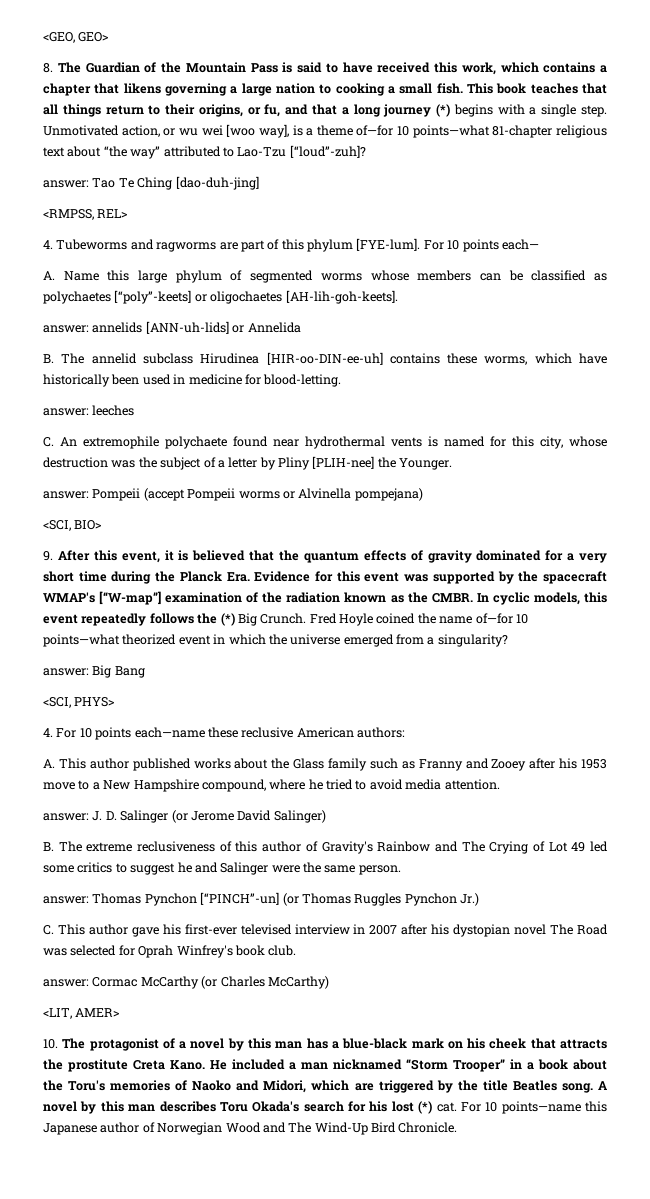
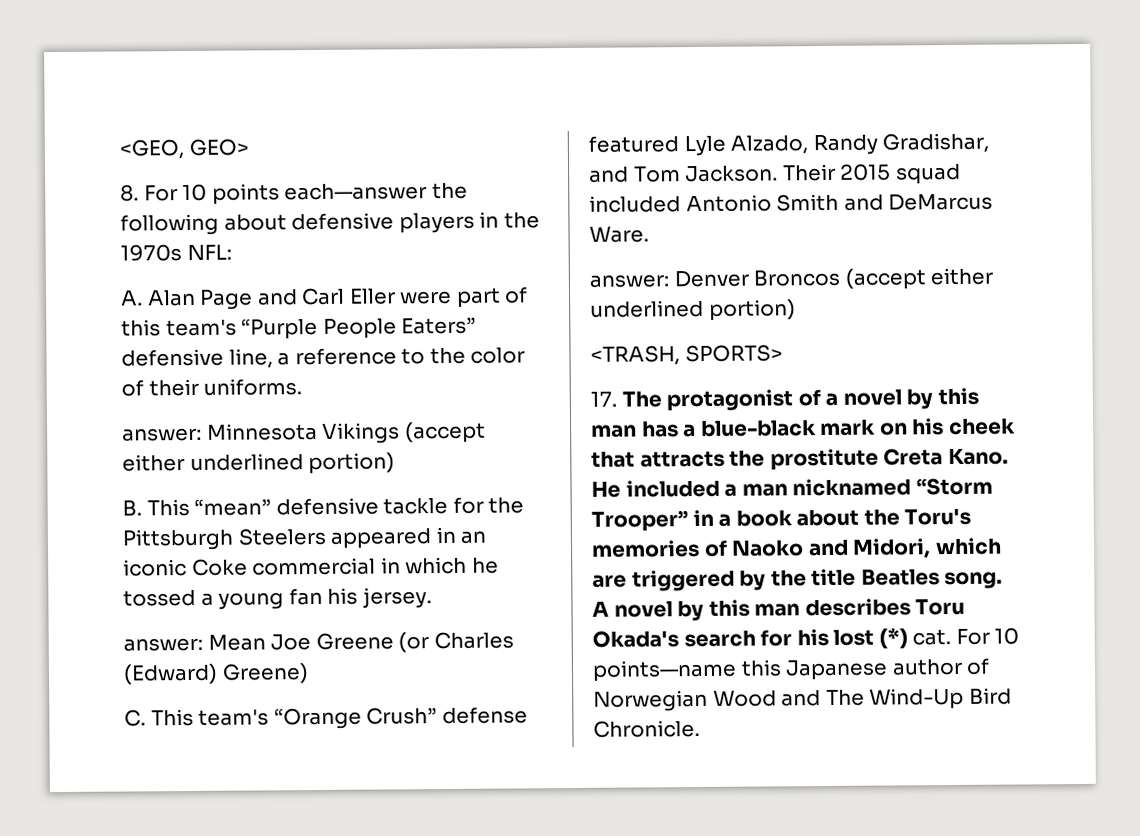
[57,62,607,75] [43,83,607,96] [43,104,607,117] [43,124,608,138] [43,145,366,159] [43,176,259,190] [43,209,128,220] [43,238,539,252] [43,270,607,283] [43,290,398,304] [43,321,301,334] [43,352,607,365] [43,374,342,387] [43,405,135,416] [43,436,607,449] [43,456,453,470] [43,488,423,501] [43,520,102,531] [43,550,607,563] [43,571,608,584] [43,591,608,605] [43,613,528,626] [43,634,508,647] [43,665,145,678] [43,697,115,708] [43,727,405,740] [43,758,607,771] [43,779,500,792] [43,810,326,823] [43,841,608,854] [43,862,401,875] [43,892,479,906] [43,924,608,937] [43,945,297,958] [43,976,329,989] [43,1008,120,1019] [43,1039,58,1049] The Guardian of the Mountain Pass is said to have received this work, which contains a chapter that likens governing a large nation to cooking a small fish. This book teaches that all things return to their origins, or fu, and that a long journey (*) begins with a single step. Unmotivated action, or wu wei [woo way], is a theme of—for 10 points—what 81-chapter religious text about “the way” attributed to Lao-Tzu [“loud”-zuh]? // answer: Tao Te Ching [dao-duh-jing] // <RMPSS, REL> // 4. Tubeworms and ragworms are part of this phylum [FYE-lum]. For 10 points each— // A. Name this large phylum of segmented worms whose members can be classified as polychaetes [“poly”-keets] or oligochaetes [AH-lih-goh-keets]. // answer: annelids [ANN-uh-lids] or Annelida // B. The annelid subclass Hirudinea [HIR-oo-DIN-ee-uh] contains these worms, which have historically been used in medicine for blood-letting. // answer: leeches // C. An extremophile polychaete found near hydrothermal vents is named for this city, whose destruction was the subject of a letter by Pliny [PLIH-nee] the Younger. // answer: Pompeii (accept Pompeii worms or Alvinella pompejana) // <SCI, BIO> // 9. After this event, it is believed that the quantum effects of gravity dominated for a very short time during the Planck Era. Evidence for this event was supported by the spacecraft WMAP's [“W-map”] examination of the radiation known as the CMBR. In cyclic models, this event repeatedly follows the (*) Big Crunch. Fred Hoyle coined the name of—for 10 points—what theorized event in which the universe emerged from a singularity? // answer: Big Bang // <SCI, PHYS> // 4. For 10 points each—name these reclusive American authors: // A. This author published works about the Glass family such as Franny and Zooey after his 1953 move to a New Hampshire compound, where he tried to avoid media attention. // answer: J. D. Salinger (or Jerome David Salinger) // B. The extreme reclusiveness of this author of Gravity's Rainbow and The Crying of Lot 49 led some critics to suggest he and Salinger were the same person. // answer: Thomas Pynchon [“PINCH”-un] (or Thomas Ruggles Pynchon Jr.) // C. This author gave his first-ever televised interview in 2007 after his dystopian novel The Road was selected for Oprah Winfrey's book club. // answer: Cormac McCarthy (or Charles McCarthy) // <LIT, AMER> // 10. -> [143,182,468,205] [120,211,540,236] [120,244,232,262] [120,286,529,310] [121,316,477,340] [121,347,526,369] [121,378,303,397] [122,421,486,444] [122,452,396,475] [122,496,525,517] [122,526,487,551] [123,556,499,577] [123,587,432,610] [123,631,514,653] [123,663,309,685] [124,706,528,730] [588,132,990,157] [589,163,961,185] [589,192,994,213] [589,226,649,243] [589,267,994,290] [590,299,796,321] [590,344,783,366] [590,391,617,407] For 10 points each—answer the following about defensive players in the 1970s NFL: // A. Alan Page and Carl Eller were part of this team's “Purple People Eaters” defensive line, a reference to the color of their uniforms. // answer: Minnesota Vikings (accept either underlined portion) // B. This “mean” defensive tackle for the Pittsburgh Steelers appeared in an iconic Coke commercial in which he tossed a young fan his jersey. // answer: Mean Joe Greene (or Charles (Edward) Greene) // C. This team's “Orange Crush” defense featured Lyle Alzado, Randy Gradishar, and Tom Jackson. Their 2015 squad included Antonio Smith and DeMarcus Ware. // answer: Denver Broncos (accept either underlined portion) // <TRASH, SPORTS> // 17.

